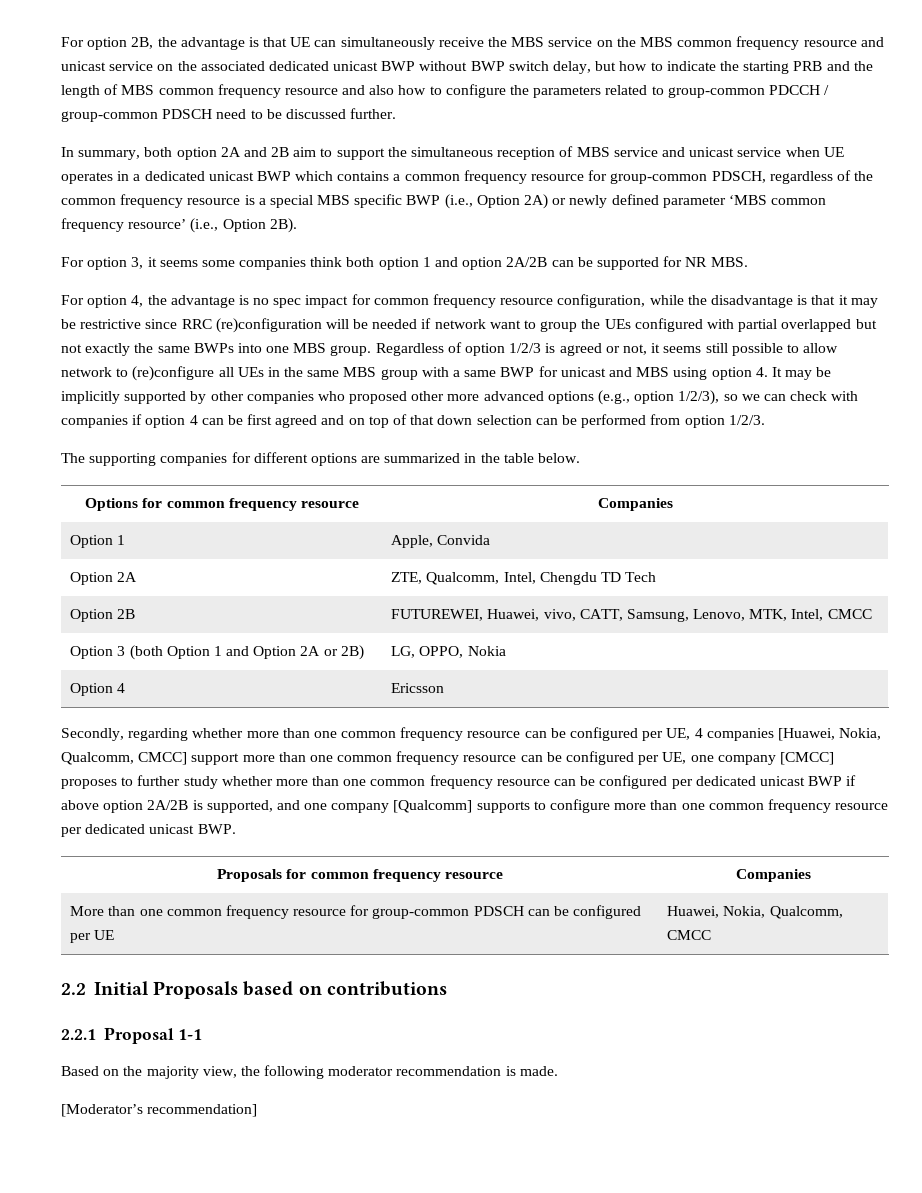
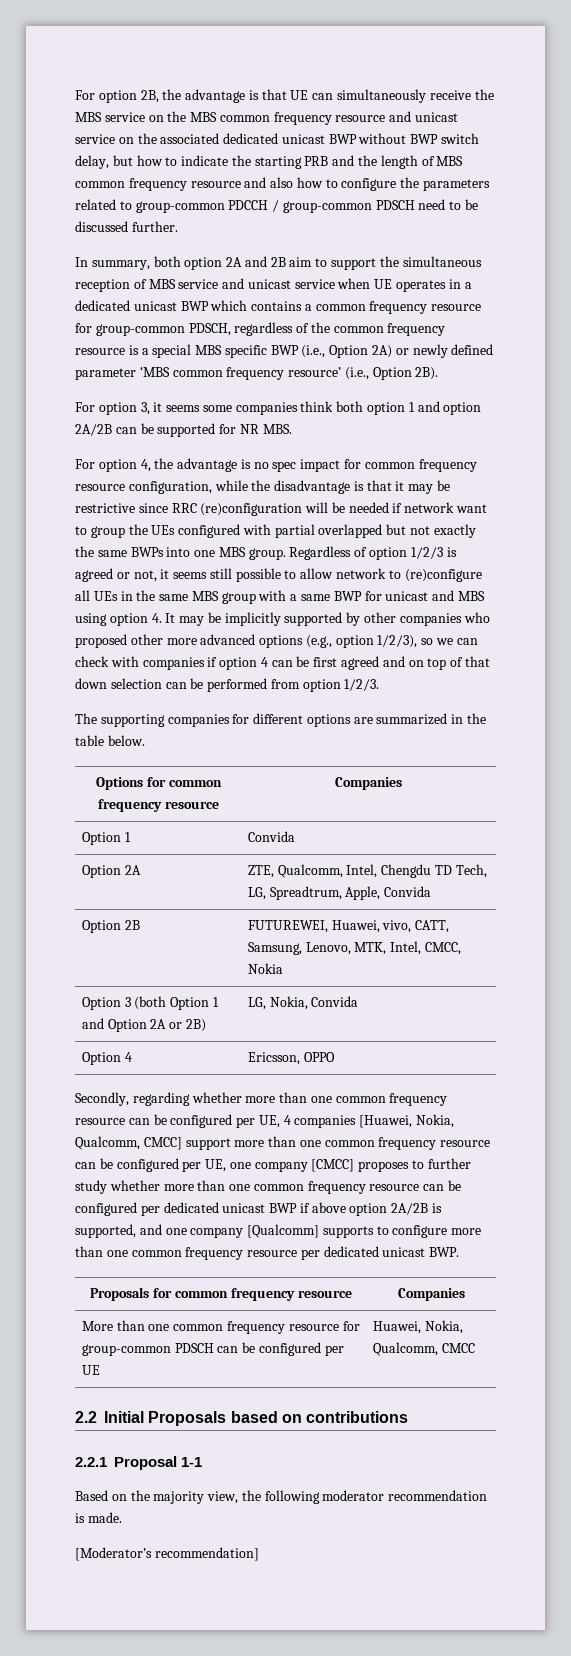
[391,535,434,548] Apple, -> (131, 837) none
[625,572,657,582] Tech -> [455,864,487,878] [247,886,432,900] Tech, LG, Spreadtrum, Apple, Convida
[827,609,872,619] CMCC -> [424,942,461,955] [247,963,283,974] CMCC, Nokia
[419,646,506,658] OPPO, Nokia -> [269,996,359,1010] Nokia, Convida
[391,683,445,693] Ericsson -> [247,1052,335,1065] Ericsson, OPPO

